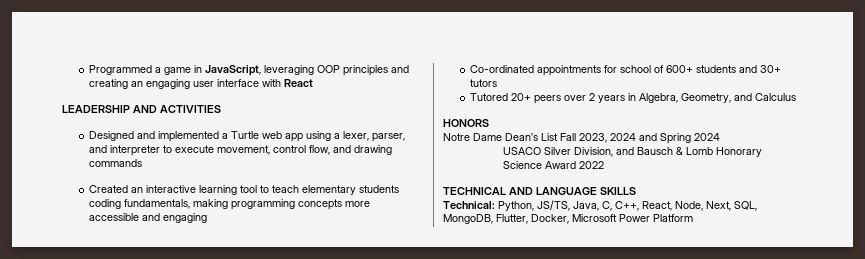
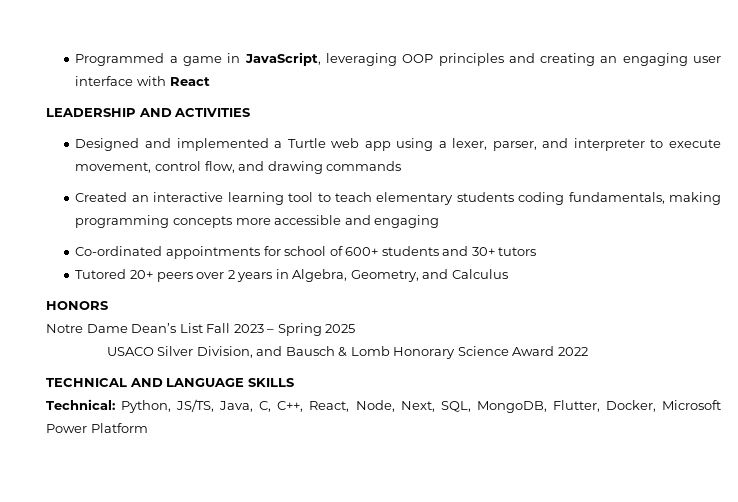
[579,133,720,144] 2023, 2024 and Spring 2024 -> [233,323,356,336] 2023 – Spring 2025

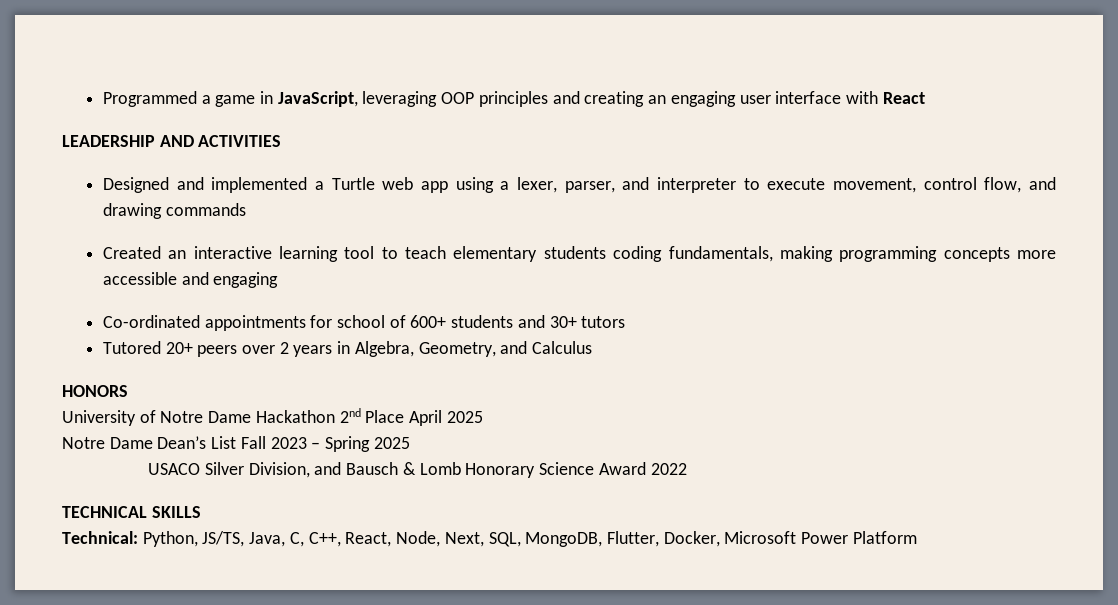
(108, 305) none -> [62,408,483,426] // University of Notre Dame Hackathon 2nd Place April 2025
[129,378,245,387] AND LANGUAGE -> (147, 512) none

